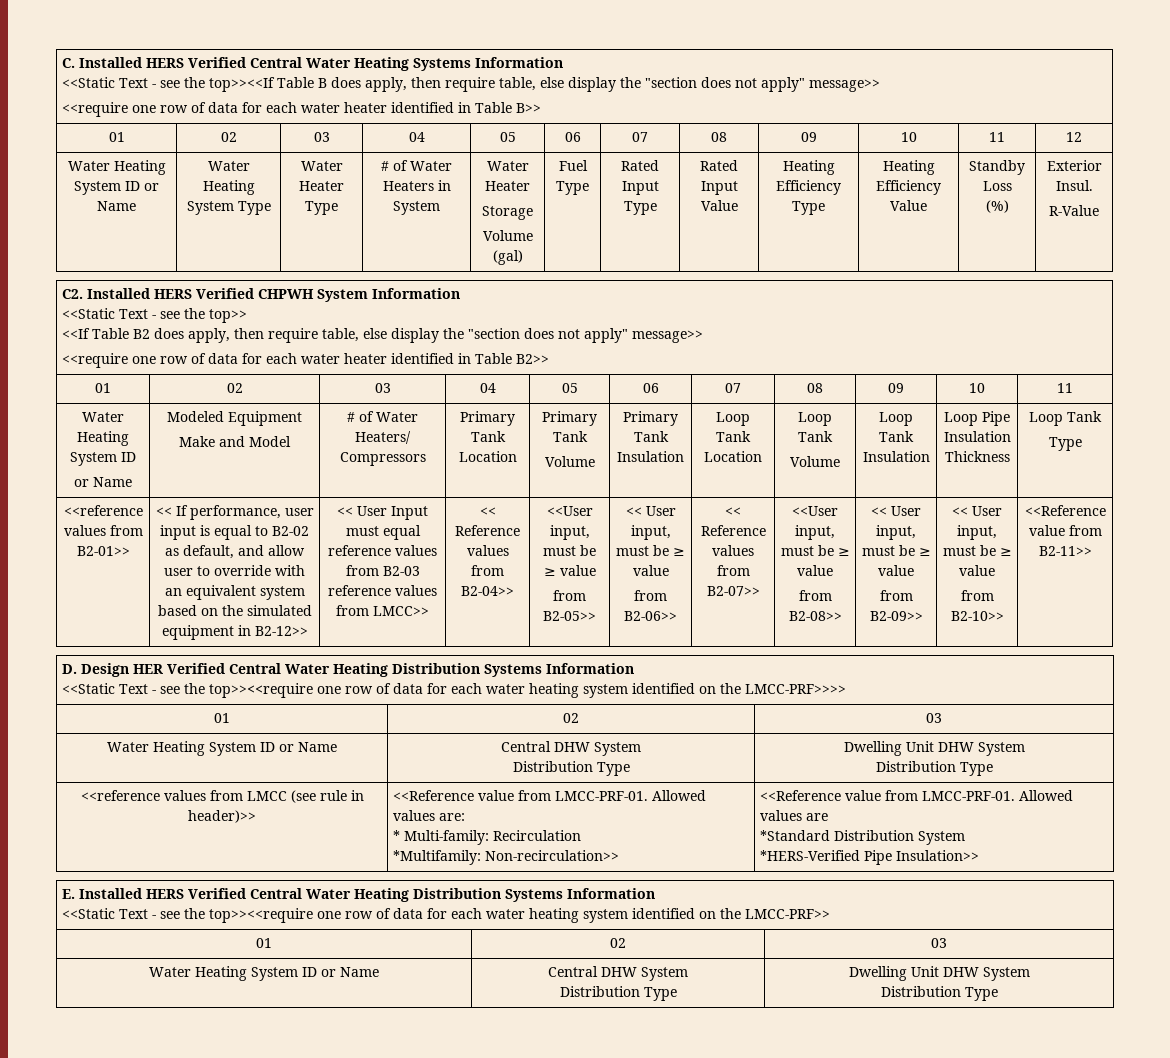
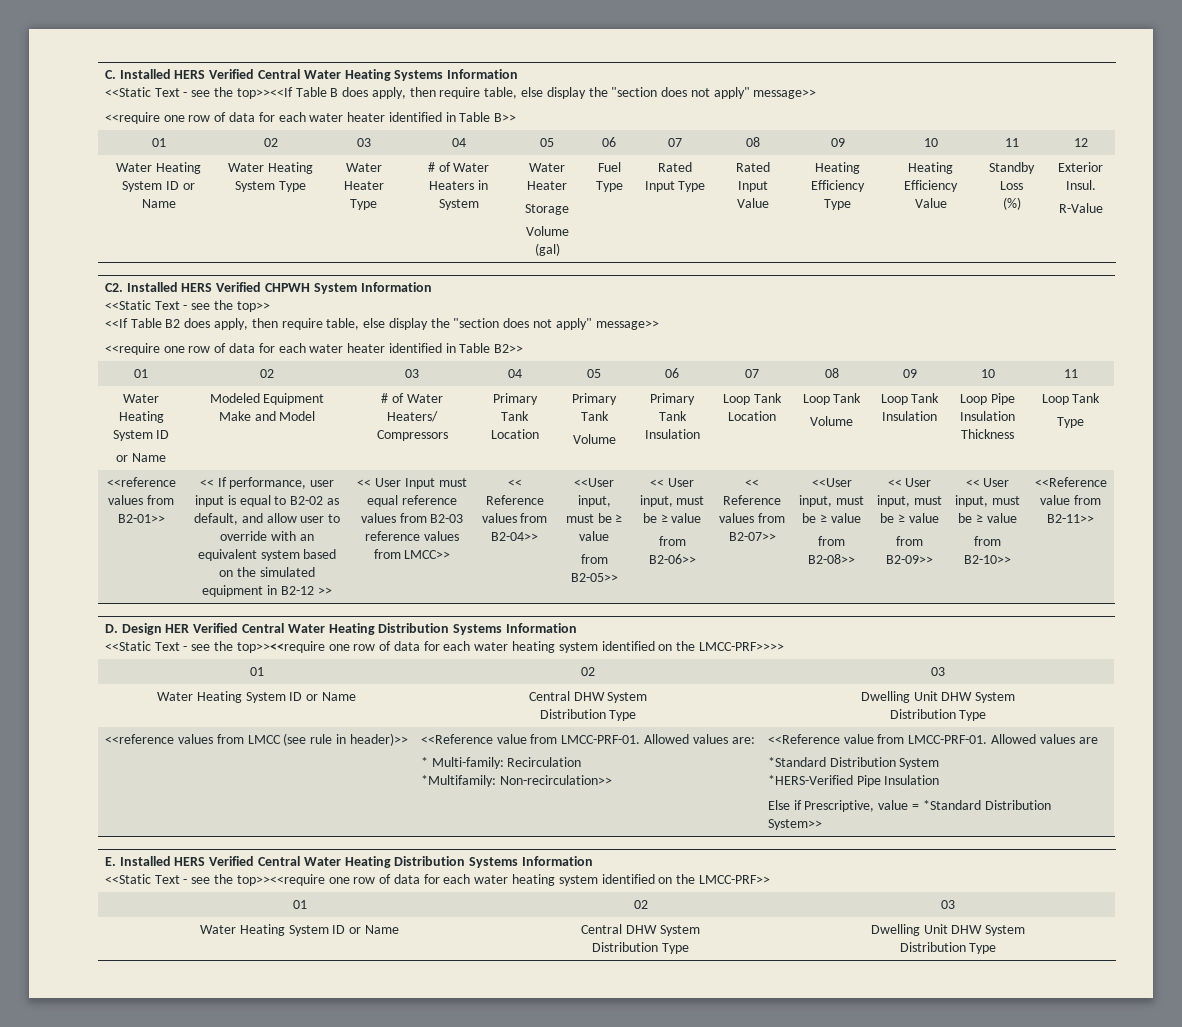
[254,626,308,636] B2-12>> -> [280,586,332,595] B2-12 >>
[896,850,980,861] Insulation>> -> [884,775,940,785] [767,800,1051,812] [767,819,822,830] Insulation // Else if Prescriptive, value = *Standard Distribution System>>

